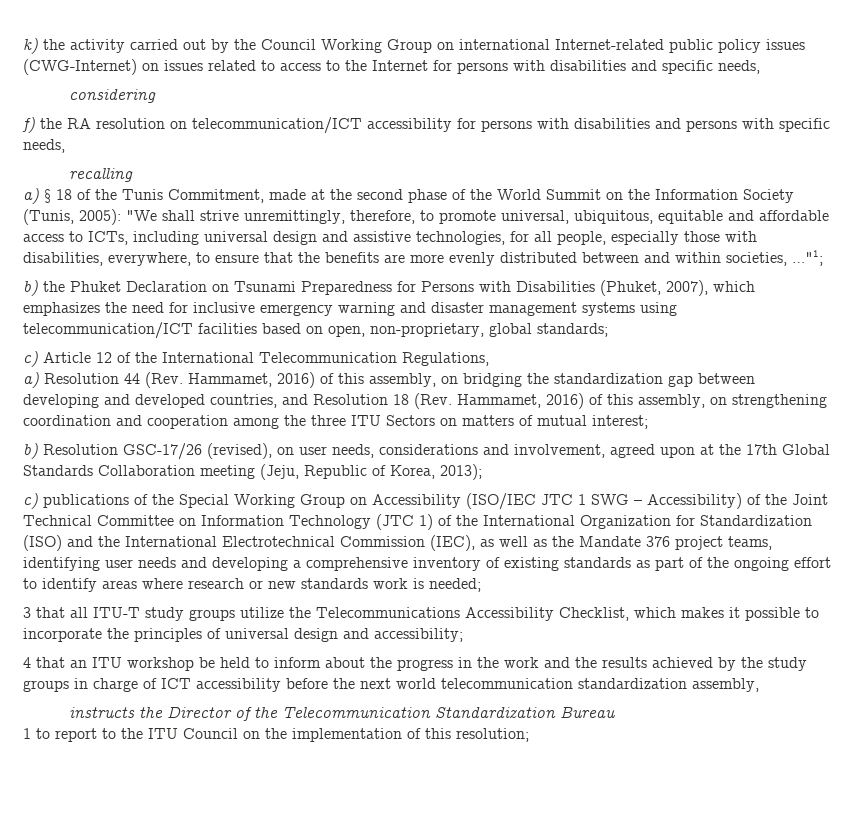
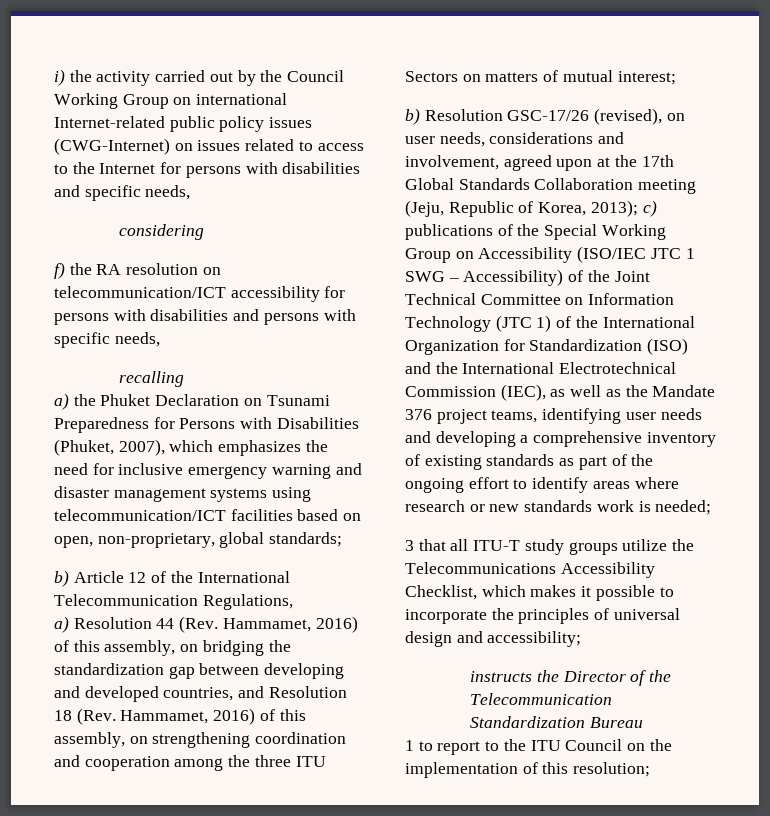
[23,38,38,54] k) -> [54,69,65,86] i)
[44,189,794,203] [23,209,829,225] [23,231,757,245] [23,250,823,266] [23,280,38,296] § 18 of the Tunis Commitment, made at the second phase of the World Summit on the Information Society (Tunis, 2005): "We shall strive unremittingly, therefore, to promote universal, ubiquitous, equitable and affordable access to ICTs, including universal design and assistive technologies, for all people, especially those with disabilities, everywhere, to ensure that the benefits are more evenly distributed between and within societies, …"1; // b) -> (69, 401) none
[23,351,38,367] c) -> [54,570,69,587] b)
(482, 472) // -> (638, 208) none
[23,657,807,671] [23,678,759,692] // 4 that an ITU workshop be held to inform about the progress in the work and the results achieved by the study groups in charge of ICT accessibility before the next world telecommunication standardization assembly, -> (582, 639) none

